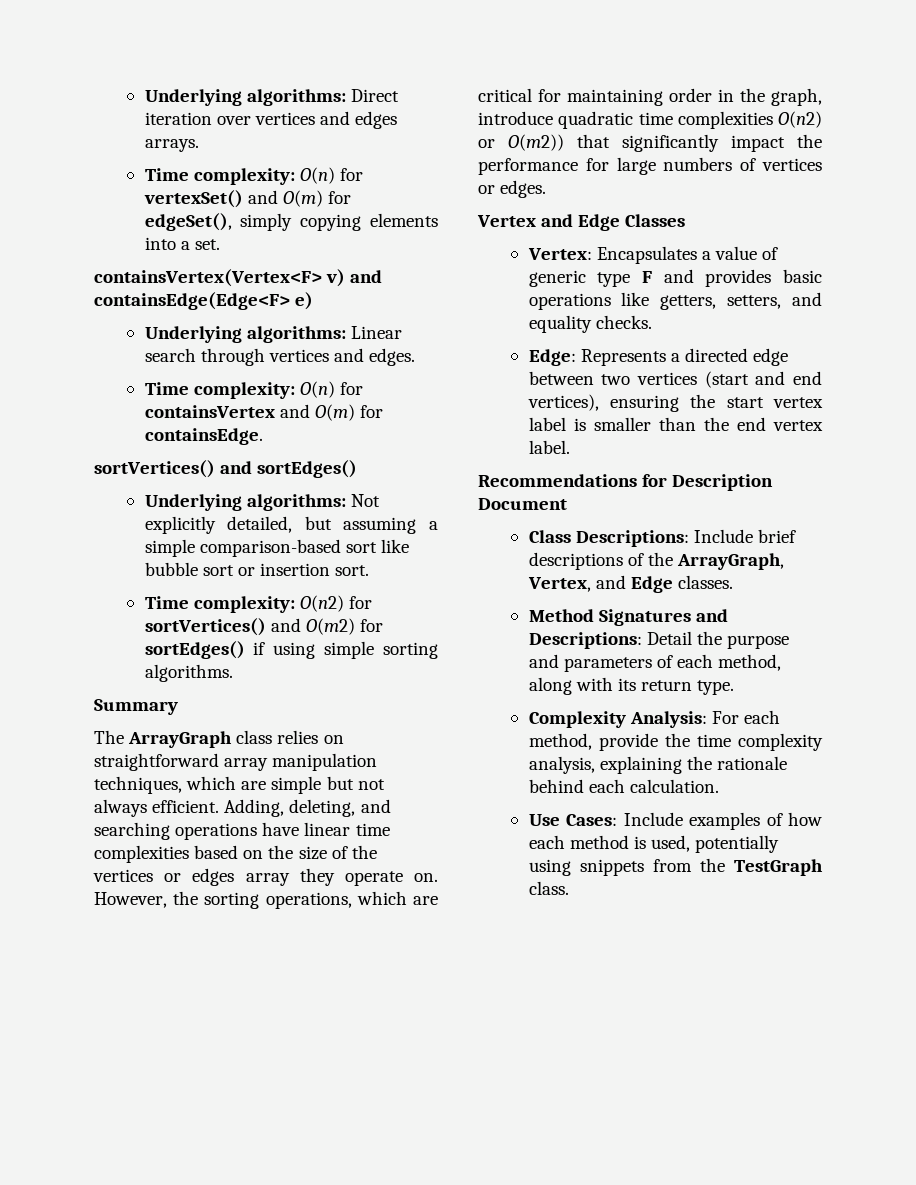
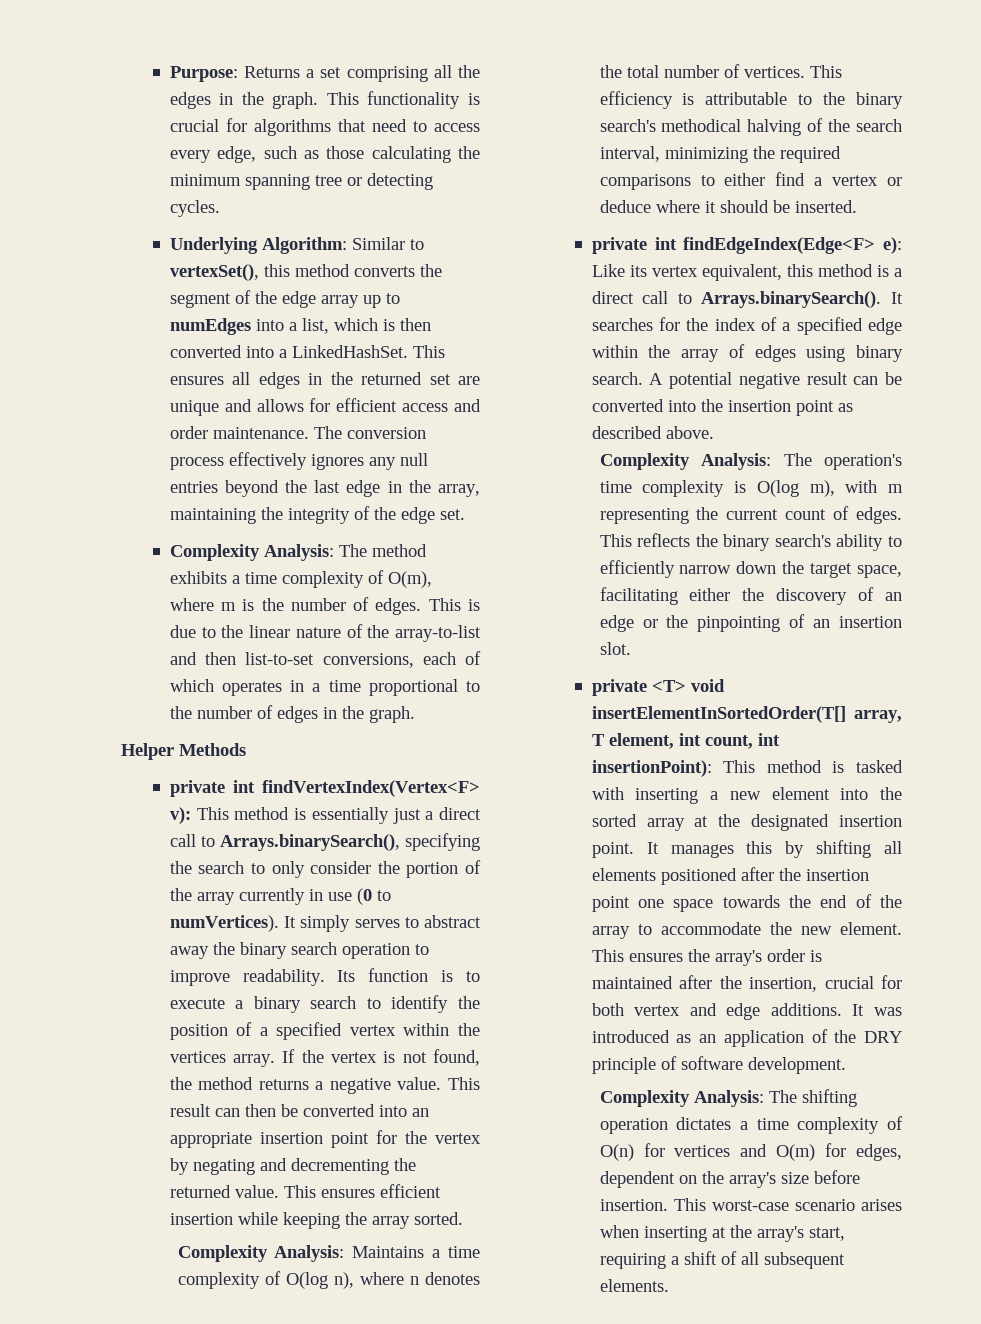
[144,89,399,106] [144,111,398,129] [144,139,199,152] [144,167,363,185] [143,190,351,208] [144,213,438,231] [144,237,220,250] [94,269,383,287] [94,292,314,310] [144,326,402,343] [144,348,416,366] [144,381,363,399] [144,404,383,421] [144,428,263,445] [94,460,358,478] [144,494,380,511] [144,516,439,534] [144,539,409,557] [144,562,370,576] [144,595,372,613] [144,618,383,636] [144,641,439,659] [144,664,233,682] [94,699,178,715] [94,730,344,748] [94,753,378,771] [94,776,385,794] [94,799,391,817] [94,822,390,840] [94,845,377,863] [93,868,438,886] [94,891,438,909] [478,88,822,106] [478,111,822,129] [478,134,822,152] [478,157,822,175] [478,180,547,198] [477,214,686,231] [527,246,779,264] [528,269,822,287] [528,292,822,310] [528,315,652,333] [528,348,789,366] [528,371,823,388] [527,394,823,412] [528,417,823,431] [528,440,570,454] [478,474,774,491] [478,498,567,510] [528,529,796,547] [528,552,784,570] [527,575,733,593] [528,609,728,626] [528,631,789,649] [528,654,782,672] [528,677,735,695] [528,710,780,728] [528,733,823,751] [528,756,787,774] [528,779,719,793] [528,812,822,830] [528,835,780,853] [528,858,823,876] [528,881,569,895] Underlying algorithms: Direct iteration over vertices and edges arrays. // Time complexity: O(n) for vertexSet() and O(m) for edgeSet(), simply copying elements into a set. // containsVertex(Vertex<F> v) and containsEdge(Edge<F> e) // Underlying algorithms: Linear search through vertices and edges. // Time complexity: O(n) for containsVertex and O(m) for containsEdge. // sortVertices() and sortEdges() // Underlying algorithms: Not explicitly detailed, but assuming a simple comparison-based sort like bubble sort or insertion sort. // Time complexity: O(n2) for sortVertices() and O(m2) for sortEdges() if using simple sorting algorithms. // Summary // The ArrayGraph class relies on straightforward array manipulation techniques, which are simple but not always efficient. Adding, deleting, and searching operations have linear time complexities based on the size of the vertices or edges array they operate on. However, the sorting operations, which are critical for maintaining order in the graph, introduce quadratic time complexities O(n2) or O(m2)) that significantly impact the performance for large numbers of vertices or edges. // Vertex and Edge Classes // Vertex: Encapsulates a value of generic type F and provides basic operations like getters, setters, and equality checks. // Edge: Represents a directed edge between two vertices (start and end vertices), ensuring the start vertex label is smaller than the end vertex label. // Recommendations for Description Document // Class Descriptions: Include brief descriptions of the ArrayGraph, Vertex, and Edge classes. // Method Signatures and Descriptions: Detail the purpose and parameters of each method, along with its return type. // Complexity Analysis: For each method, provide the time complexity analysis, explaining the rationale behind each calculation. // Use Cases: Include examples of how each method is used, potentially using snippets from the TestGraph class. -> [169,65,480,82] [169,91,480,109] [169,118,480,136] [169,146,481,163] [169,173,433,190] [169,200,220,217] [169,237,424,254] [169,264,442,281] [169,290,400,308] [169,318,431,335] [169,345,445,358] [169,372,481,389] [169,398,482,416] [169,426,426,439] [169,452,428,470] [169,480,480,497] [169,506,465,524] [169,544,427,561] [169,570,432,588] [169,597,480,615] [169,624,481,642] [169,651,481,668] [169,679,480,696] [169,705,415,723] [121,743,247,760] [169,780,480,797] [169,807,481,824] [169,833,480,851] [169,860,481,878] [169,888,391,905] [169,915,481,932] [169,942,429,959] [169,968,480,986] [169,995,480,1013] [169,1022,480,1040] [169,1049,480,1067] [169,1077,480,1094] [169,1104,429,1117] [169,1130,481,1148] [169,1158,416,1175] [169,1184,441,1198] [169,1212,463,1229] [177,1245,481,1262] [177,1271,481,1289] [599,64,842,78] [599,91,903,109] [599,118,902,136] [599,146,841,163] [599,172,902,190] [599,200,857,213] [591,237,902,254] [591,264,902,281] [591,291,903,308] [591,317,902,335] [591,344,903,362] [591,372,902,389] [591,399,853,416] [591,426,714,439] [599,453,902,470] [599,480,903,497] [599,506,902,524] [599,533,902,551] [599,560,902,578] [599,587,902,605] [599,614,902,632] [599,642,631,655] [591,679,725,696] [591,706,902,723] [591,733,780,749] [591,760,903,777] [591,787,902,804] [591,814,902,831] [591,840,902,858] [591,867,869,885] [591,894,902,912] [591,922,902,939] [591,949,822,966] [591,975,902,992] [591,1003,902,1020] [591,1029,902,1047] [591,1056,846,1074] [599,1089,857,1107] [599,1116,903,1134] [599,1143,902,1161] [599,1170,860,1188] [599,1198,902,1211] [599,1225,845,1242] [599,1251,845,1269] [599,1279,669,1292] Purpose: Returns a set comprising all the edges in the graph. This functionality is crucial for algorithms that need to access every edge, such as those calculating the minimum spanning tree or detecting cycles. // Underlying Algorithm: Similar to vertexSet(), this method converts the segment of the edge array up to numEdges into a list, which is then converted into a LinkedHashSet. This ensures all edges in the returned set are unique and allows for efficient access and order maintenance. The conversion process effectively ignores any null entries beyond the last edge in the array, maintaining the integrity of the edge set. // Complexity Analysis: The method exhibits a time complexity of O(m), where m is the number of edges. This is due to the linear nature of the array-to-list and then list-to-set conversions, each of which operates in a time proportional to the number of edges in the graph. // Helper Methods // private int findVertexIndex(Vertex<F> v): This method is essentially just a direct call to Arrays.binarySearch(), specifying the search to only consider the portion of the array currently in use (0 to numVertices). It simply serves to abstract away the binary search operation to improve readability. Its function is to execute a binary search to identify the position of a specified vertex within the vertices array. If the vertex is not found, the method returns a negative value. This result can then be converted into an appropriate insertion point for the vertex by negating and decrementing the returned value. This ensures efficient insertion while keeping the array sorted. // Complexity Analysis: Maintains a time complexity of O(log n), where n denotes the total number of vertices. This efficiency is attributable to the binary search's methodical halving of the search interval, minimizing the required comparisons to either find a vertex or deduce where it should be inserted. // private int findEdgeIndex(Edge<F> e): Like its vertex equivalent, this method is a direct call to Arrays.binarySearch(). It searches for the index of a specified edge within the array of edges using binary search. A potential negative result can be converted into the insertion point as described above. // Complexity Analysis: The operation's time complexity is O(log m), with m representing the current count of edges. This reflects the binary search's ability to efficiently narrow down the target space, facilitating either the discovery of an edge or the pinpointing of an insertion slot. // private <T> void insertElementInSortedOrder(T[] array, T element, int count, int insertionPoint): This method is tasked with inserting a new element into the sorted array at the designated insertion point. It manages this by shifting all elements positioned after the insertion point one space towards the end of the array to accommodate the new element. This ensures the array's order is maintained after the insertion, crucial for both vertex and edge additions. It was introduced as an application of the DRY principle of software development. // Complexity Analysis: The shifting operation dictates a time complexity of O(n) for vertices and O(m) for edges, dependent on the array's size before insertion. This worst-case scenario arises when inserting at the array's start, requiring a shift of all subsequent elements.

